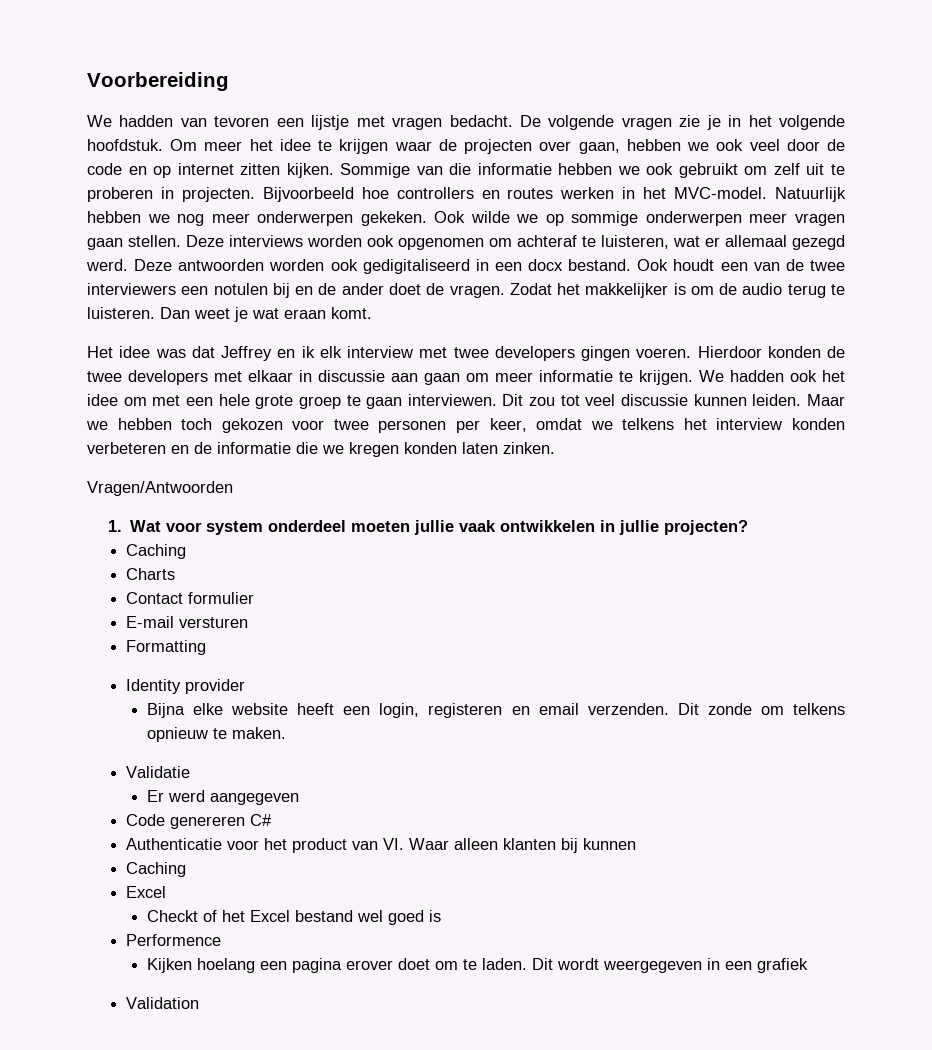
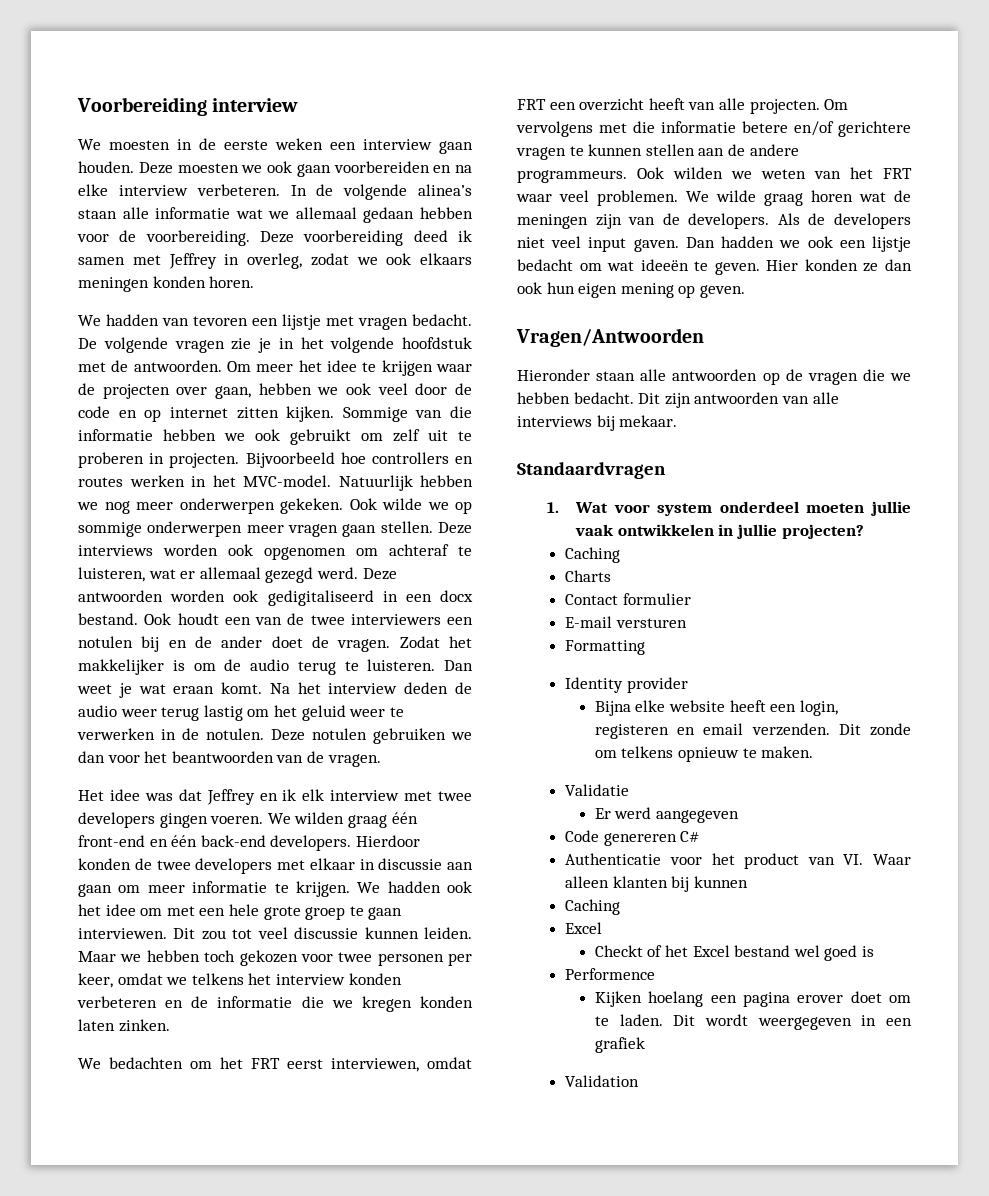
(229, 81) none -> [212,98,299,112] [78,138,473,154] [78,161,472,177] [78,184,472,200] [78,207,473,223] [77,230,472,246] [78,253,472,269] [78,276,255,292] interview // We moesten in de eerste weken een interview gaan houden. Deze moesten we ook gaan voorbereiden en na elke interview verbeteren. In de volgende alinea’s staan alle informatie wat we allemaal gedaan hebben voor de voorbereiding. Deze voorbereiding deed ik samen met Jeffrey in overleg, zodat we ook elkaars meningen konden horen.
[87,139,163,151] hoofdstuk. -> [402,337,472,349] [78,360,222,372] hoofdstuk met de antwoorden.
(372, 313) none -> [269,682,472,694] [78,705,404,721] [77,728,472,744] [78,751,381,767] Na het interview deden de audio weer terug lastig om het geluid weer te verwerken in de notulen. Deze notulen gebruiken we dan voor het beantwoorden van de vragen.
(692, 353) none -> [267,812,418,828] [78,835,352,851] We wilden graag één front-end en één back-end developers.
[87,481,233,496] Vragen/Antwoorden -> [78,1057,472,1072] [517,98,849,114] [516,121,911,137] [516,144,799,160] [517,167,912,183] [516,190,911,206] [517,213,911,229] [517,236,911,252] [517,259,912,275] [517,282,745,298] [516,328,704,347] [517,369,911,385] [517,392,839,408] [517,415,678,431] [517,462,666,479] We bedachten om het FRT eerst interviewen, omdat FRT een overzicht heeft van alle projecten. Om vervolgens met die informatie betere en/of gerichtere vragen te kunnen stellen aan de andere programmeurs. Ook wilden we weten van het FRT waar veel problemen. We wilde graag horen wat de meningen zijn van de developers. Als de developers niet veel input gaven. Dan hadden we ook een lijstje bedacht om wat ideeën te geven. Hier konden ze dan ook hun eigen mening op geven. // Vragen/Antwoorden // Hieronder staan alle antwoorden op de vragen die we hebben bedacht. Dit zijn antwoorden van alle interviews bij mekaar. // Standaardvragen

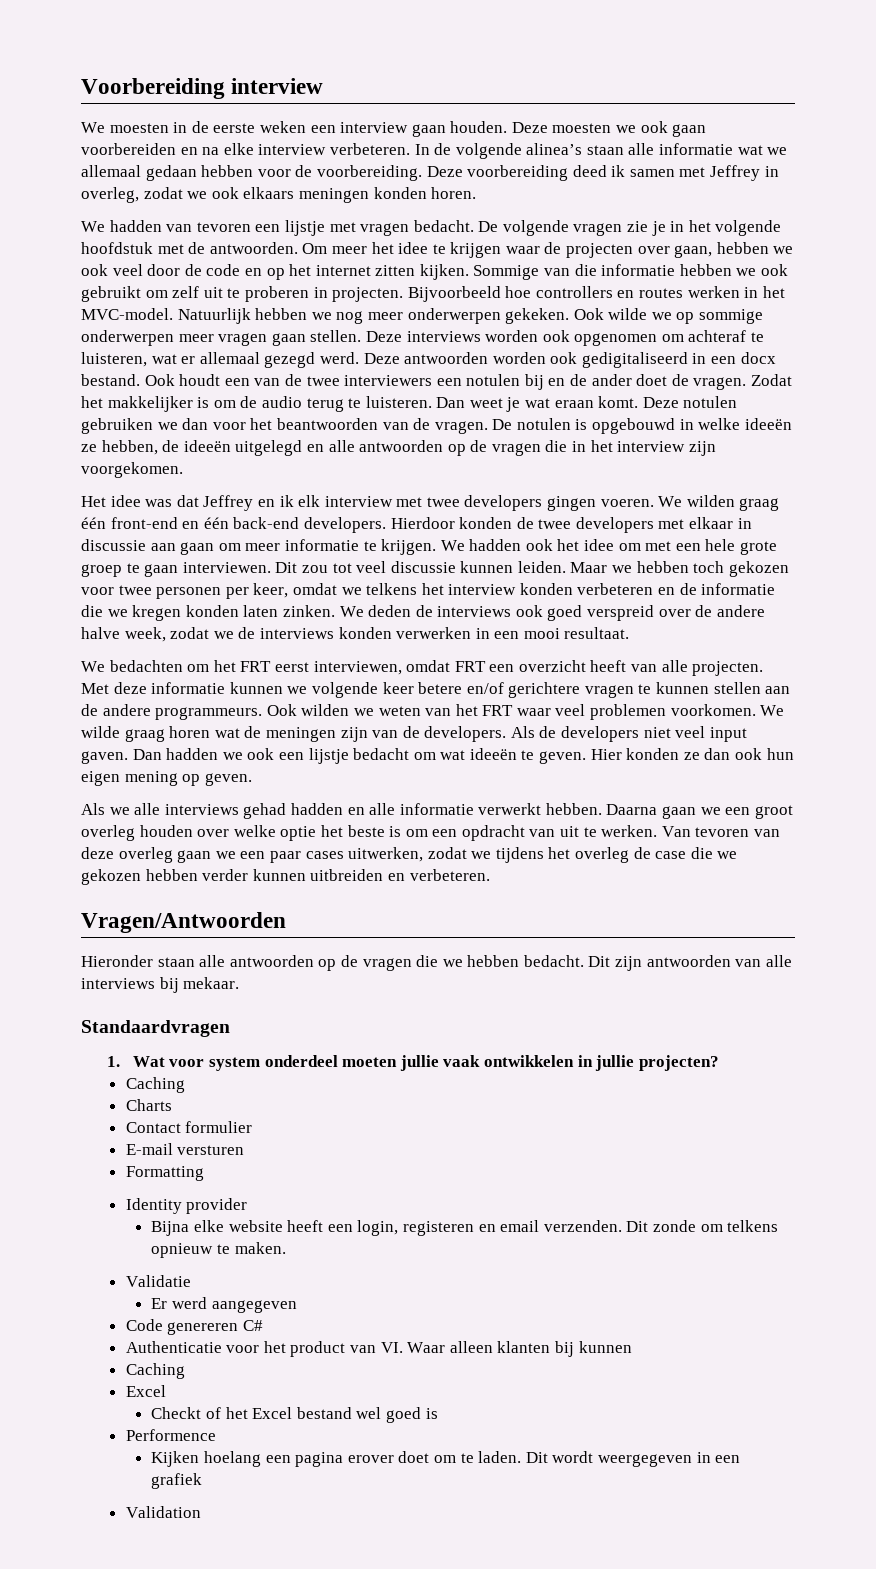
(162, 415) none -> [289,264,312,276] het
[269,682,472,694] [78,705,404,721] [77,728,264,740] Na het interview deden de audio weer terug lastig om het geluid weer te verwerken in de notulen. -> (639, 402) none
(381, 760) none -> [492,418,792,434] [81,440,716,456] [81,462,183,478] De notulen is opgebouwd in welke ideeën ze hebben, de ideeën uitgelegd en alle antwoorden op de vragen die in het interview zijn voorgekomen.
(170, 1025) none -> [339,605,765,621] [81,627,630,642] We deden de interviews ook goed verspreid over de andere halve week, zodat we de interviews konden verwerken in een mooi resultaat.
[824,99,849,110] [516,121,736,137] Om vervolgens met die informatie -> [81,682,414,698] Met deze informatie kunnen we volgende keer
[597,190,678,206] problemen. -> [590,704,756,720] problemen voorkomen.
(745, 291) none -> [81,803,793,819] [81,825,781,841] [81,847,738,863] [81,869,490,885] // Als we alle interviews gehad hadden en alle informatie verwerkt hebben. Daarna gaan we een groot overleg houden over welke optie het beste is om een opdracht van uit te werken. Van tevoren van deze overleg gaan we een paar cases uitwerken, zodat we tijdens het overleg de case die we gekozen hebben verder kunnen uitbreiden en verbeteren.

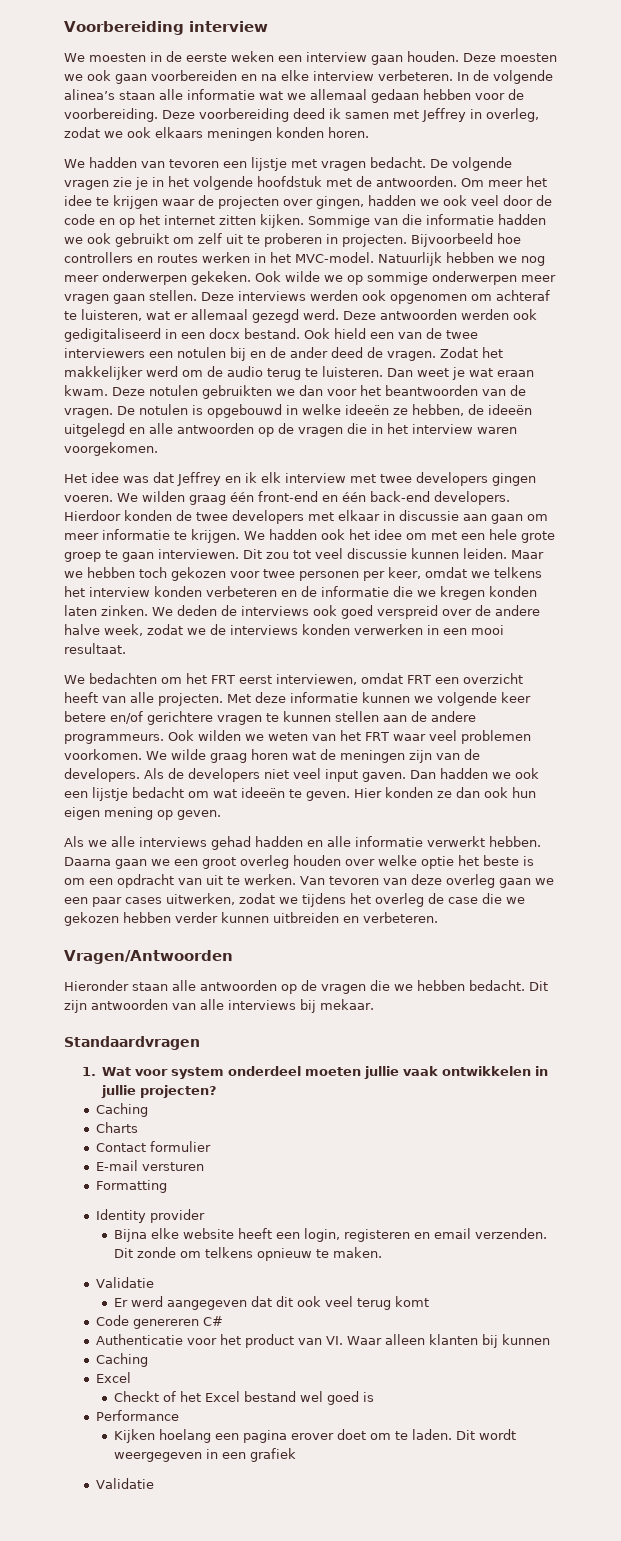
[674,242,769,258] gaan, hebben -> [316,195,416,209] gingen, hadden
[679,264,732,276] hebben -> [498,214,546,225] hadden
[485,330,539,342] worden -> [310,290,358,301] werden
[492,352,546,364] worden -> [461,309,509,320] werden
[179,374,221,386] houdt -> [334,328,366,339] hield
[636,374,668,386] doet -> [331,347,363,358] deed
[197,397,210,408] is -> [146,366,178,377] werd
[598,396,639,408] komt. -> [64,385,108,396] kwam.
[81,418,153,434] gebruiken -> [202,385,272,399] gebruikten
[688,441,716,456] zijn -> [477,427,517,434] waren
(297, 1306) none -> [250,1296,429,1310] dat dit ook veel terug komt
[125,1429,216,1441] Performence -> [95,1410,179,1421] Performance
[125,1506,201,1518] Validation -> [95,1478,154,1489] Validatie

